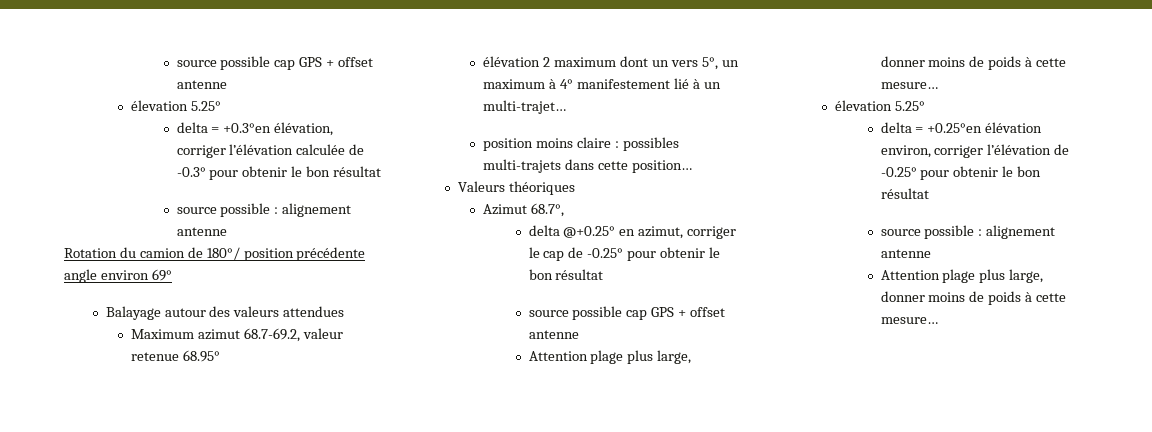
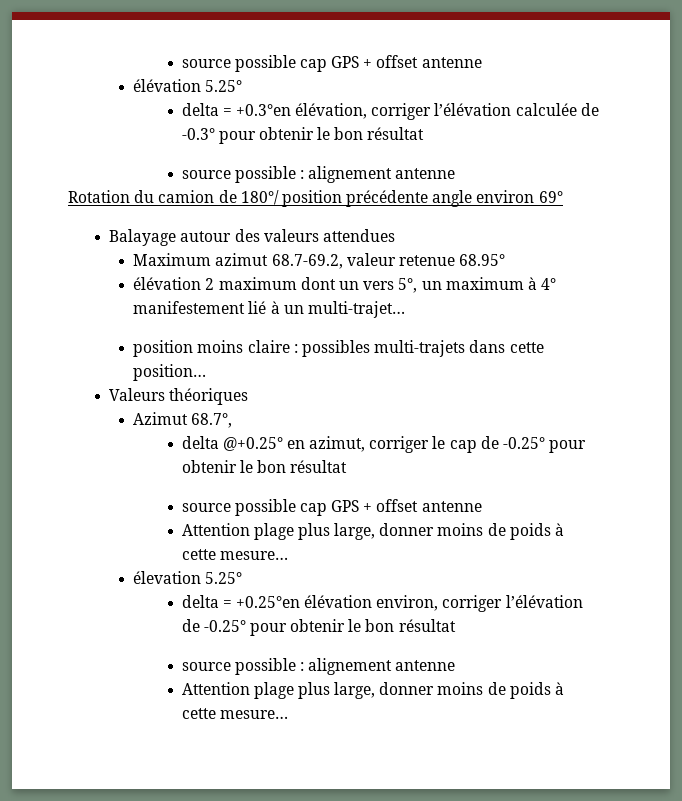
[176,56,374,70] [176,80,227,89] [131,100,189,111] source possible cap GPS + offset antenne // élevation -> [181,55,482,72] [133,79,202,92] source possible cap GPS + offset antenne // élévation

